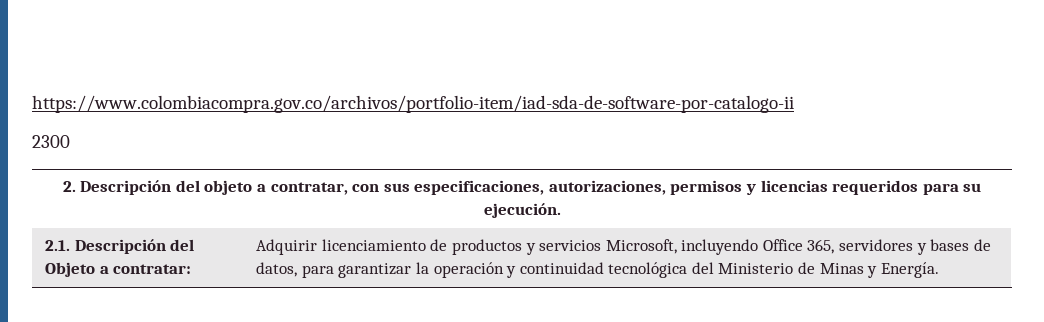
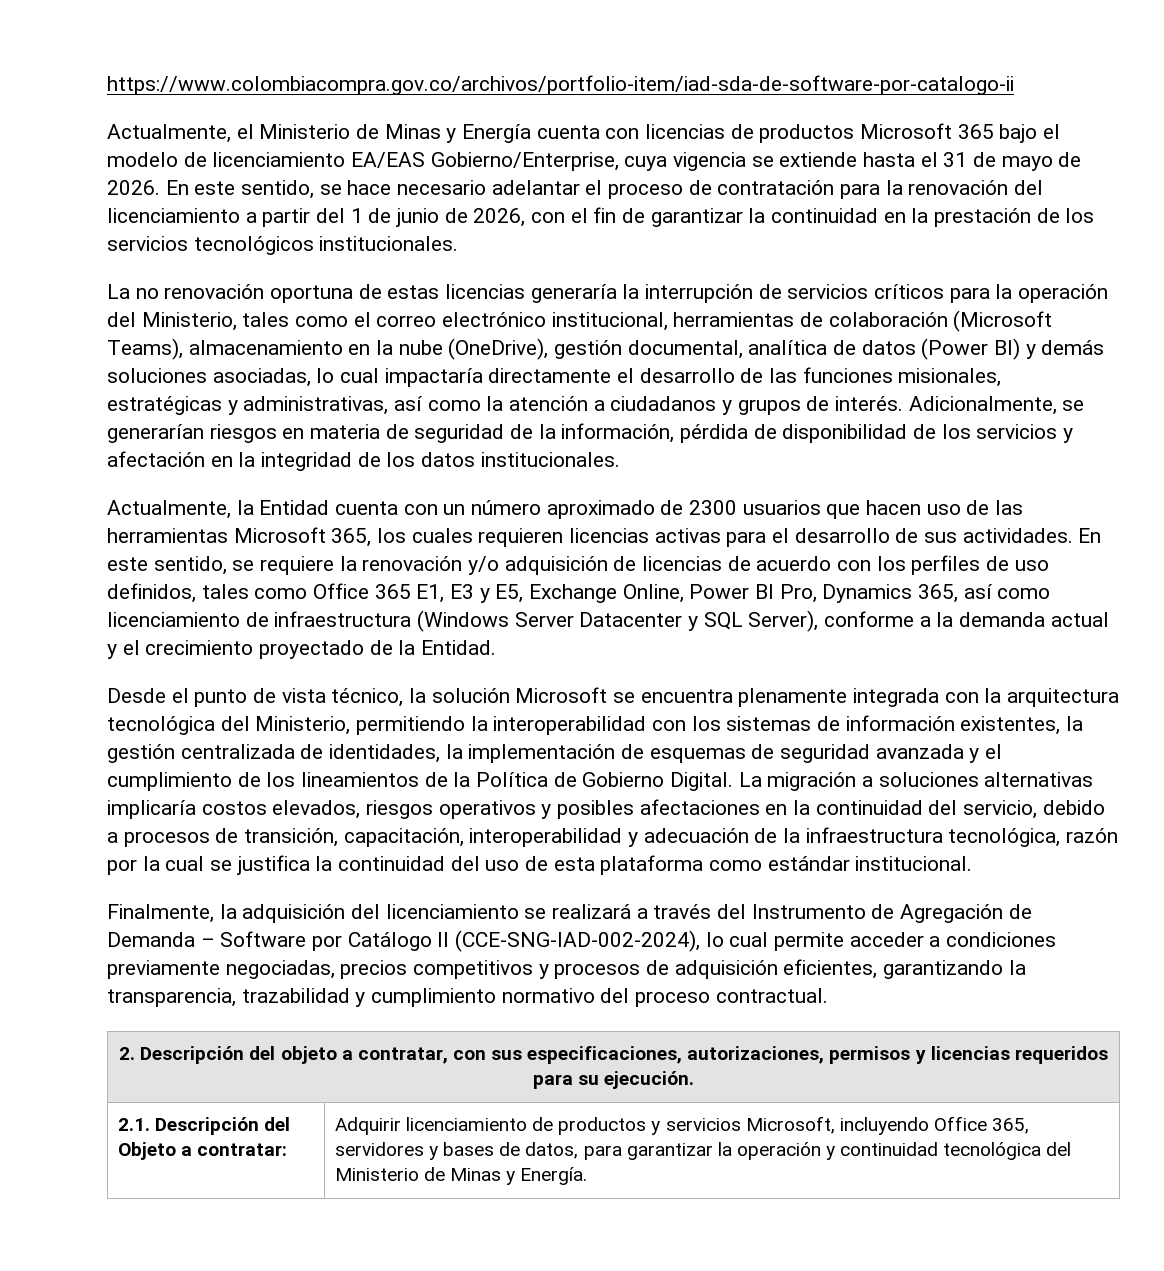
[32,135,70,148] 2300 -> [107,123,1061,143] [107,152,1082,171] [107,180,1044,199] [107,207,1095,227] [107,236,459,255] [107,284,1109,303] [107,310,1053,332] [107,338,1105,360] [107,367,1002,387] [107,396,1085,415] [107,423,1074,443] [107,451,620,471] [107,500,1024,519] [107,527,1102,547] [107,555,1049,575] [107,583,1051,603] [107,610,1109,632] [107,640,497,659] [107,687,1120,707] [107,715,1084,735] [107,744,1003,763] [107,772,1094,791] [107,799,1105,819] [107,827,1119,847] [107,855,973,875] [107,904,1032,923] [107,930,1057,952] [107,959,1026,979] [107,988,828,1007] Actualmente, el Ministerio de Minas y Energía cuenta con licencias de productos Microsoft 365 bajo el modelo de licenciamiento EA/EAS Gobierno/Enterprise, cuya vigencia se extiende hasta el 31 de mayo de 2026. En este sentido, se hace necesario adelantar el proceso de contratación para la renovación del licenciamiento a partir del 1 de junio de 2026, con el fin de garantizar la continuidad en la prestación de los servicios tecnológicos institucionales. // La no renovación oportuna de estas licencias generaría la interrupción de servicios críticos para la operación del Ministerio, tales como el correo electrónico institucional, herramientas de colaboración (Microsoft Teams), almacenamiento en la nube (OneDrive), gestión documental, analítica de datos (Power BI) y demás soluciones asociadas, lo cual impactaría directamente el desarrollo de las funciones misionales, estratégicas y administrativas, así como la atención a ciudadanos y grupos de interés. Adicionalmente, se generarían riesgos en materia de seguridad de la información, pérdida de disponibilidad de los servicios y afectación en la integridad de los datos institucionales. // Actualmente, la Entidad cuenta con un número aproximado de 2300 usuarios que hacen uso de las herramientas Microsoft 365, los cuales requieren licencias activas para el desarrollo de sus actividades. En este sentido, se requiere la renovación y/o adquisición de licencias de acuerdo con los perfiles de uso definidos, tales como Office 365 E1, E3 y E5, Exchange Online, Power BI Pro, Dynamics 365, así como licenciamiento de infraestructura (Windows Server Datacenter y SQL Server), conforme a la demanda actual y el crecimiento proyectado de la Entidad. // Desde el punto de vista técnico, la solución Microsoft se encuentra plenamente integrada con la arquitectura tecnológica del Ministerio, permitiendo la interoperabilidad con los sistemas de información existentes, la gestión centralizada de identidades, la implementación de esquemas de seguridad avanzada y el cumplimiento de los lineamientos de la Política de Gobierno Digital. La migración a soluciones alternativas implicaría costos elevados, riesgos operativos y posibles afectaciones en la continuidad del servicio, debido a procesos de transición, capacitación, interoperabilidad y adecuación de la infraestructura tecnológica, razón por la cual se justifica la continuidad del uso de esta plataforma como estándar institucional. // Finalmente, la adquisición del licenciamiento se realizará a través del Instrumento de Agregación de Demanda – Software por Catálogo II (CCE-SNG-IAD-002-2024), lo cual permite acceder a condiciones previamente negociadas, precios competitivos y procesos de adquisición eficientes, garantizando la transparencia, trazabilidad y cumplimiento normativo del proceso contractual.

